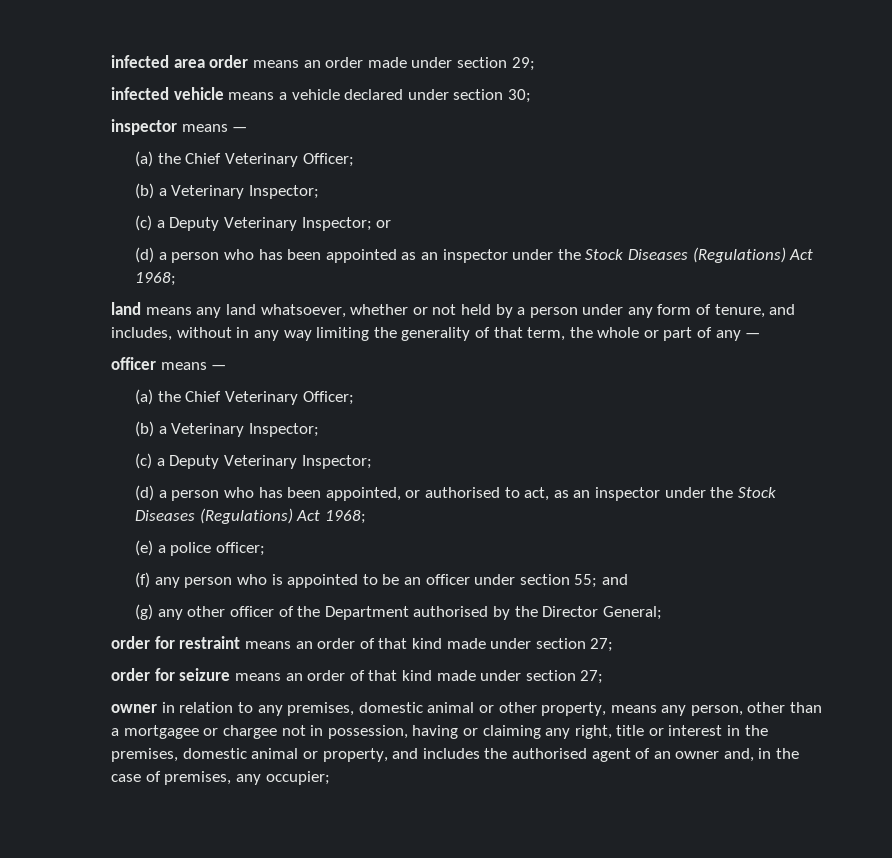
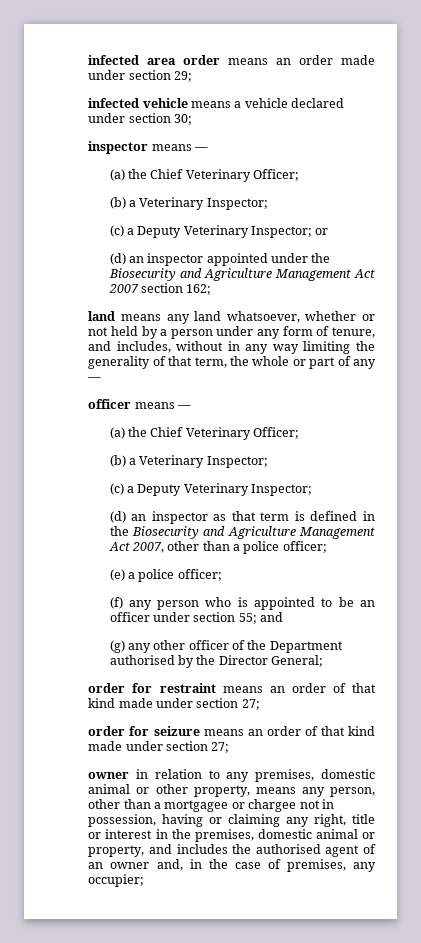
[158,247,814,263] [135,272,177,286] a person who has been appointed as an inspector under the Stock Diseases (Regulations) Act 1968; -> [128,253,331,266] [108,268,375,281] [108,283,212,295] an inspector appointed under the Biosecurity and Agriculture Management Act 2007 section 162;
[158,487,776,501] [135,508,367,524] a person who has been appointed, or authorised to act, as an inspector under the Stock Diseases (Regulations) Act 1968; -> [131,511,375,524] [109,526,375,539] [108,541,327,554] an inspector as that term is defined in the Biosecurity and Agriculture Management Act 2007, other than a police officer;

